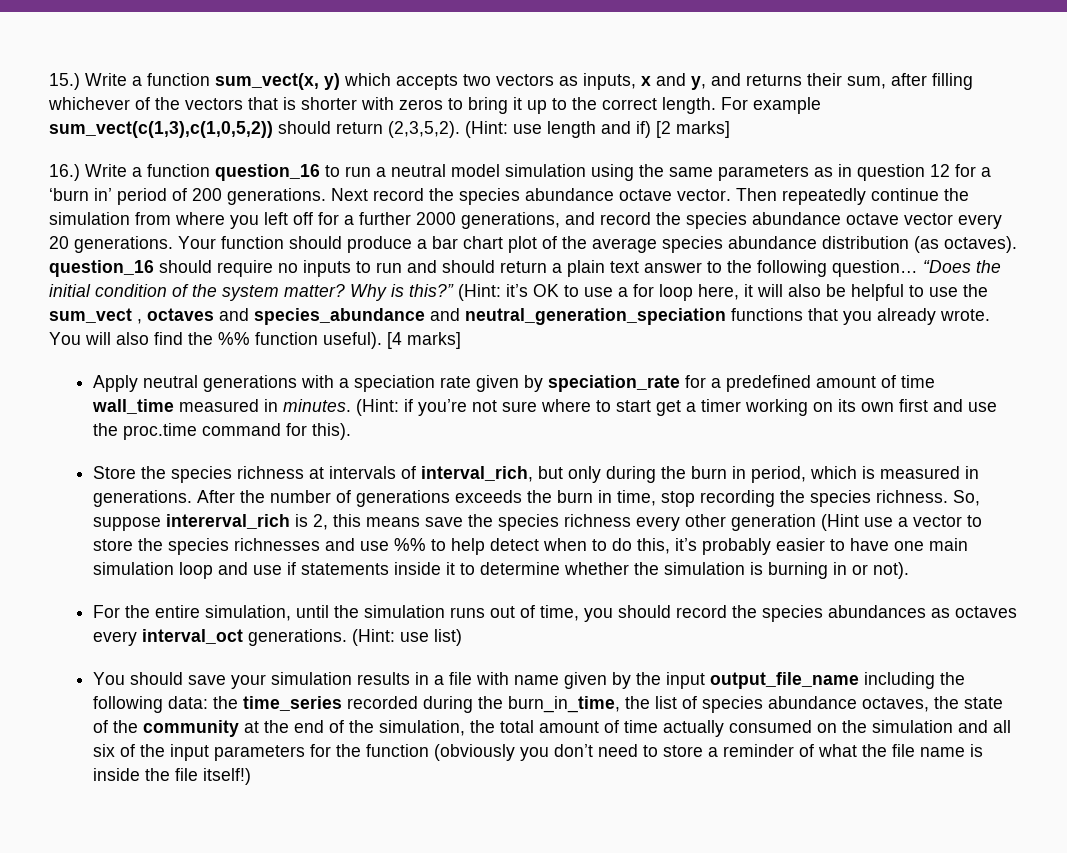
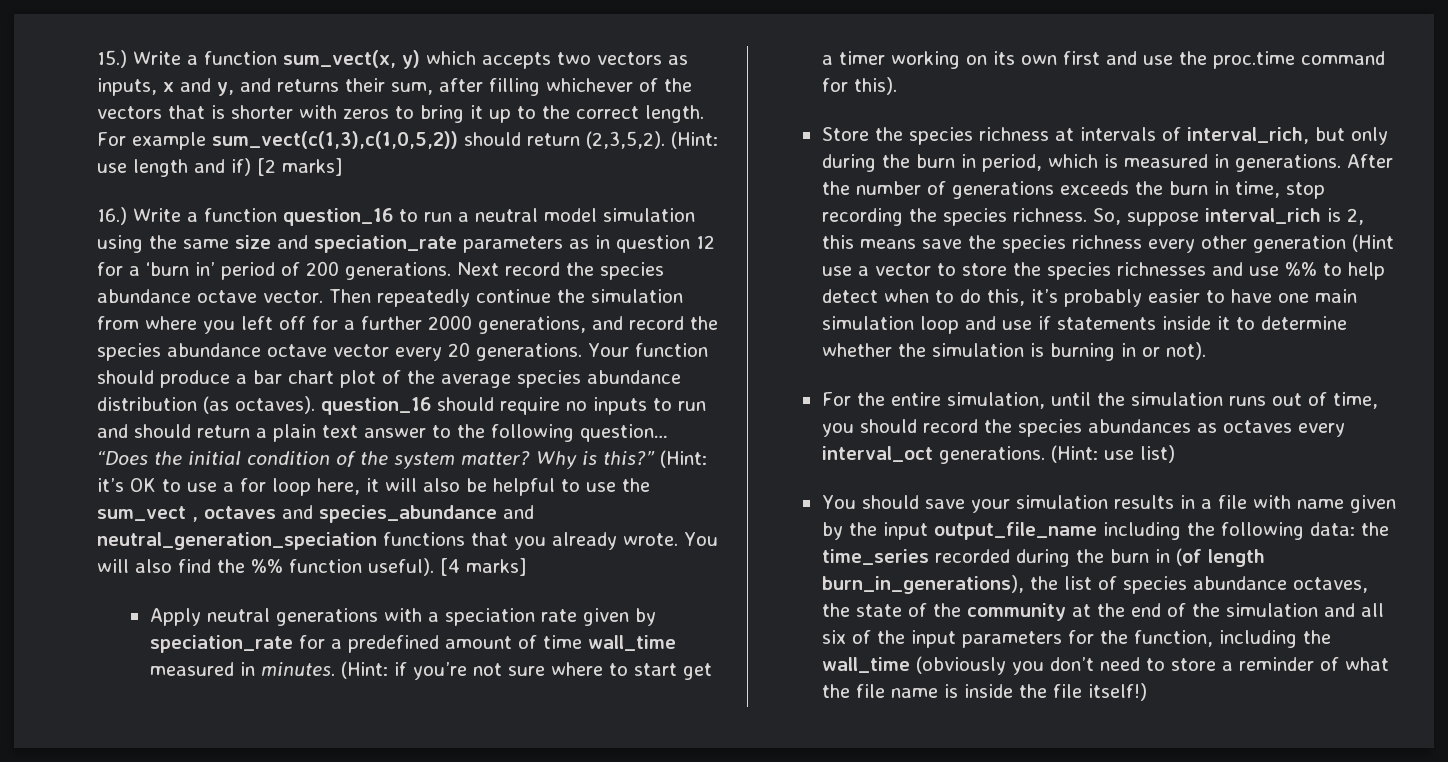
(713, 172) none -> [235,235,457,253] size and speciation_rate
[165,514,290,529] intererval_rich -> [1204,208,1321,224] interval_rich
[507,696,620,713] burn_in_time, -> [1109,548,1265,567] [821,575,1024,594] burn in (of length burn_in_generations),
[378,720,867,737] simulation, the total amount of time actually consumed on the -> (1220, 610) none
[365,744,429,757] function -> [1133,630,1331,648] [821,657,910,673] function, including the wall_time

